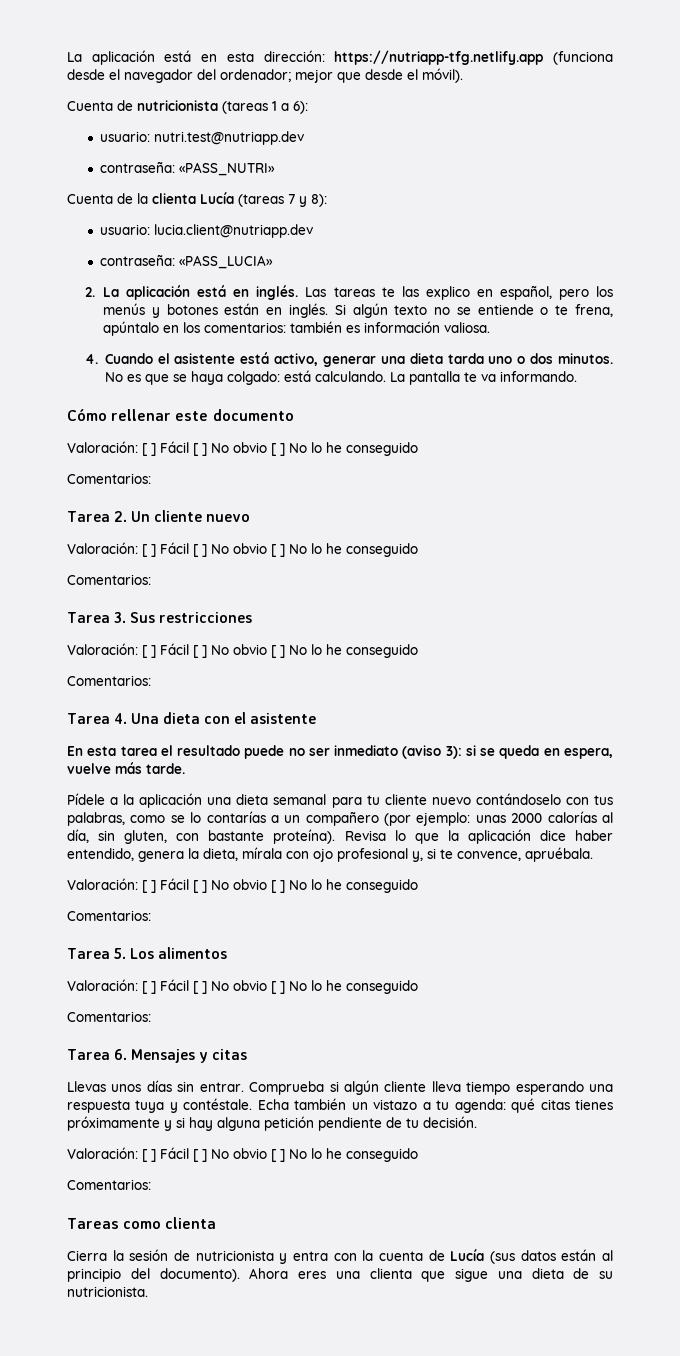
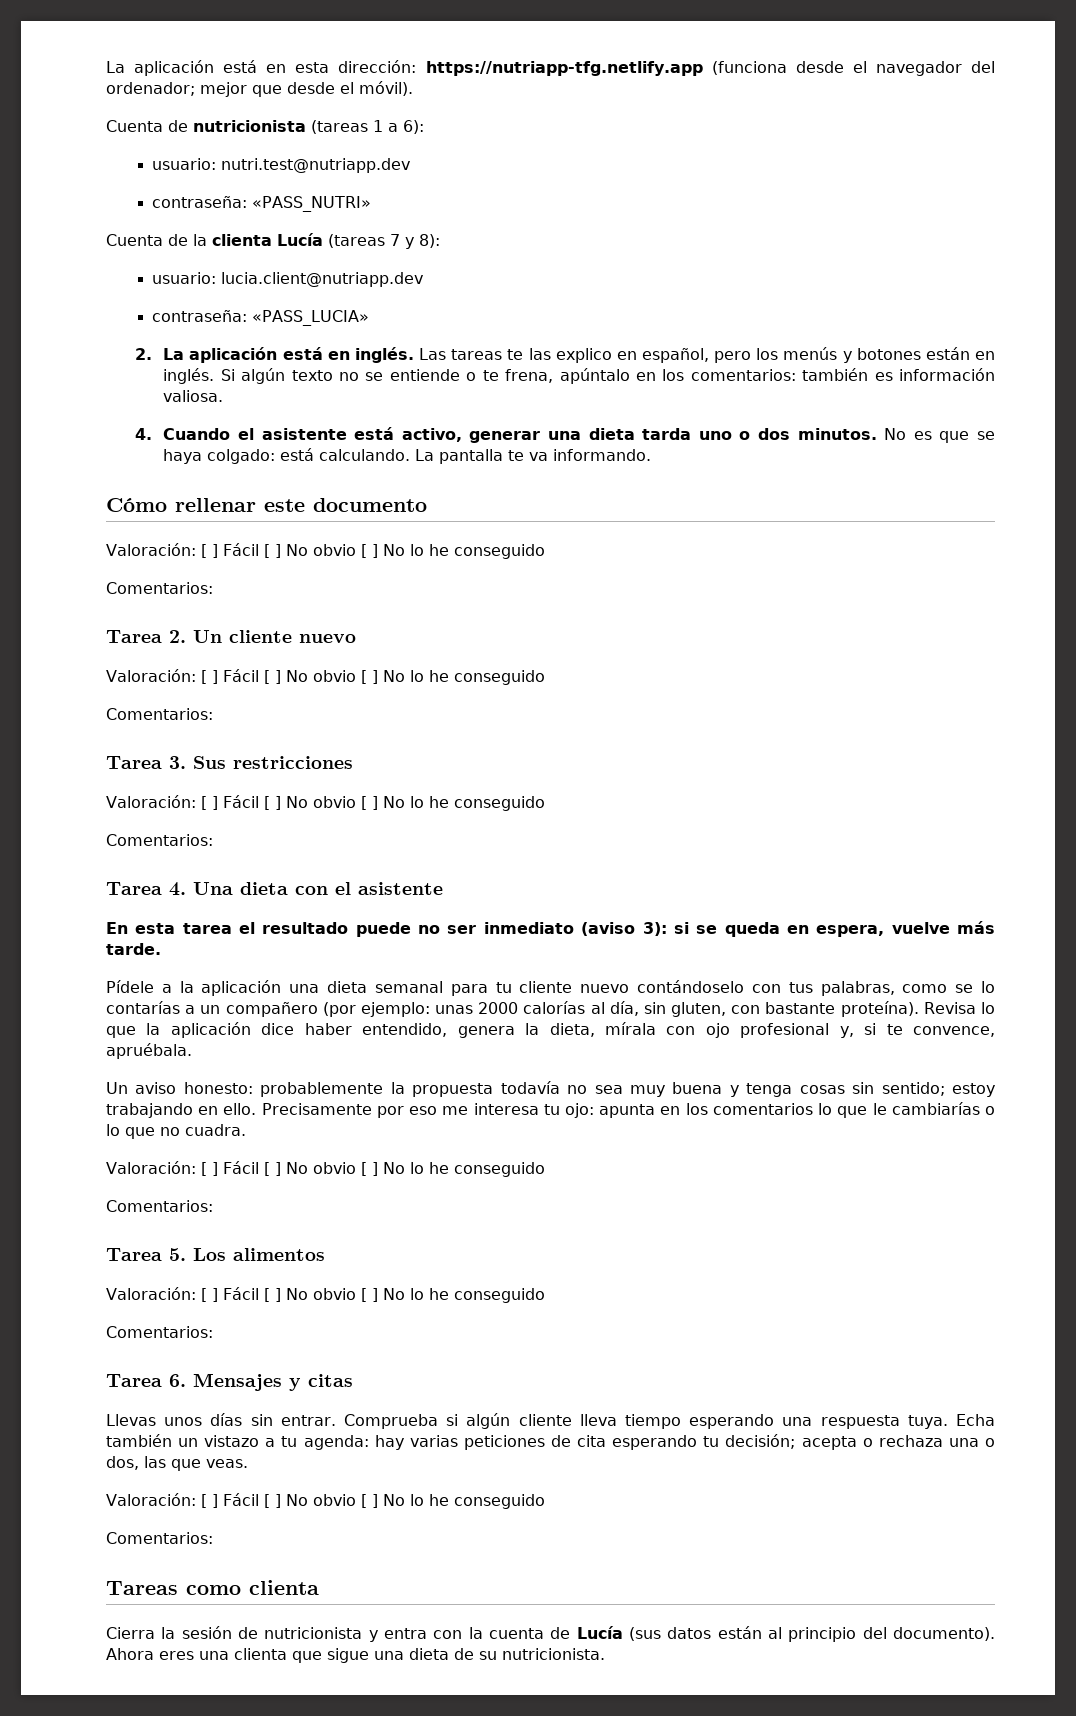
(593, 854) none -> [106,1081,995,1097] [106,1102,995,1118] [106,1124,246,1139] // Un aviso honesto: probablemente la propuesta todavía no sea muy buena y tenga cosas sin sentido; estoy trabajando en ello. Precisamente por eso me interesa tu ojo: apunta en los comentarios lo que le cambiarías o lo que no cuadra.
[135,1098,253,1113] tuya y contéstale. -> [907,1415,948,1429] tuya.
[511,1098,613,1113] [67,1116,477,1131] qué citas tienes próximamente y si hay alguna petición pendiente de tu decisión. -> [374,1434,995,1450] [106,1456,248,1471] hay varias peticiones de cita esperando tu decisión; acepta o rechaza una o dos, las que veas.

